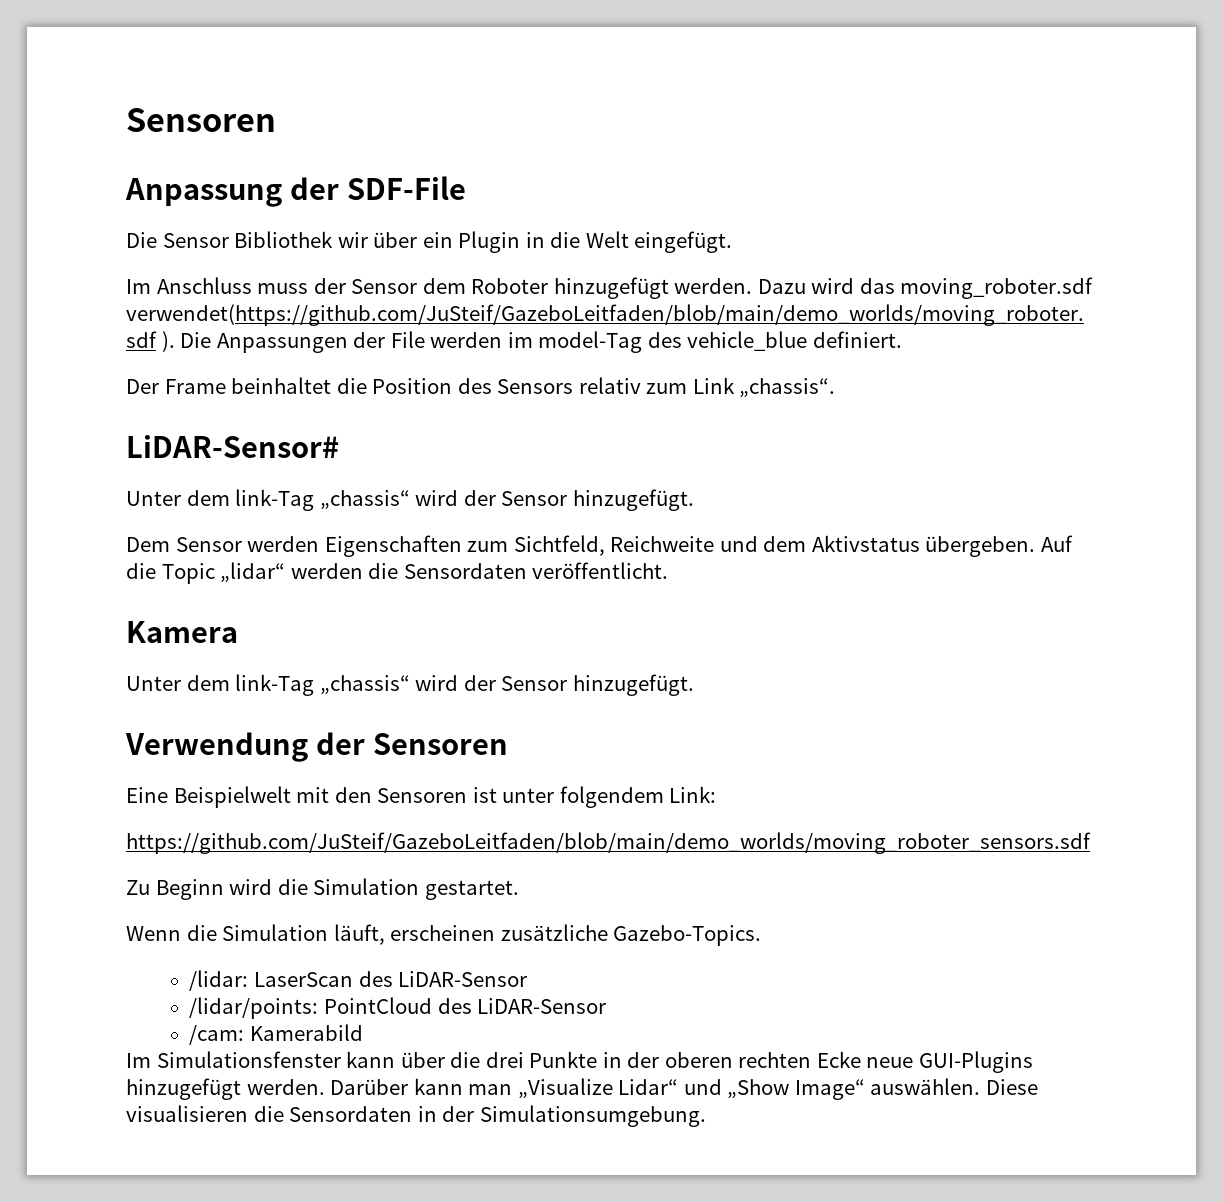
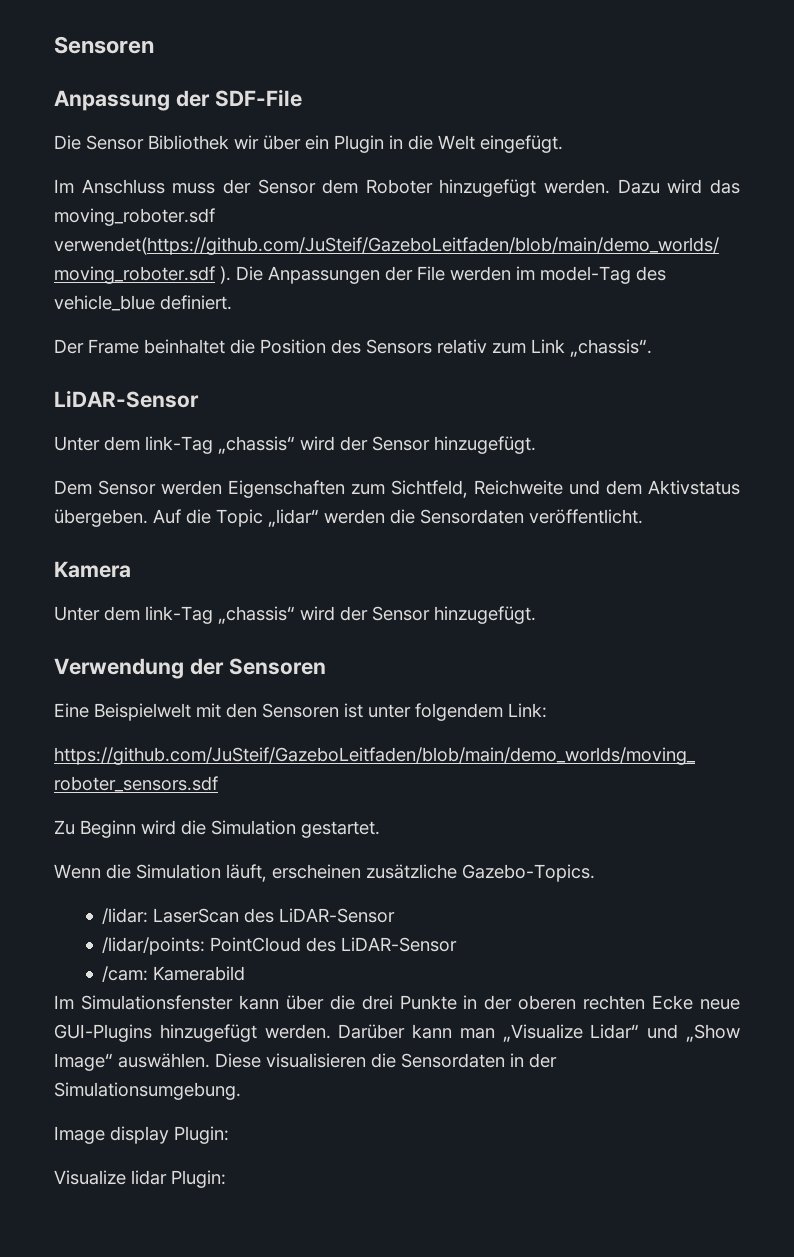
[126,435,339,458] LiDAR-Sensor# -> [54,390,199,408] LiDAR-Sensor
(706, 1116) none -> [54,1126,229,1144] [54,1170,226,1188] // Image display Plugin: // Visualize lidar Plugin:

